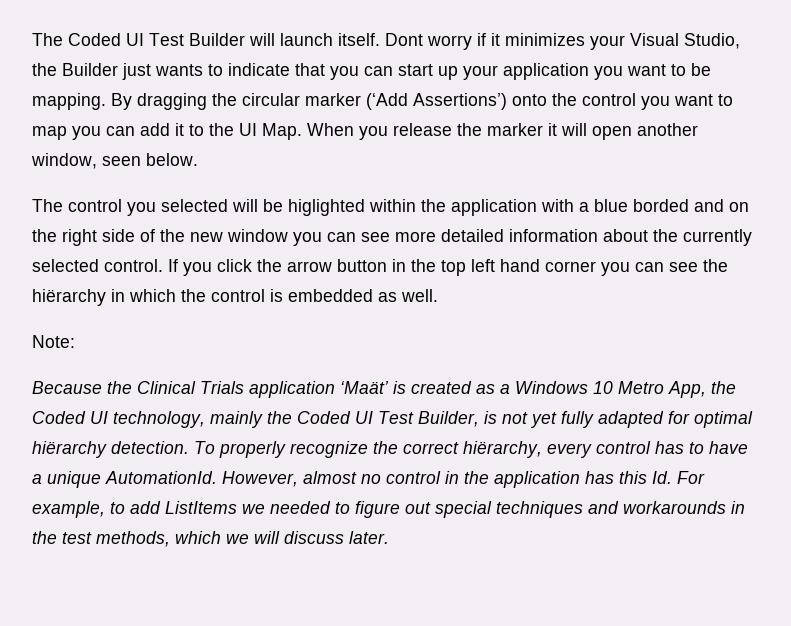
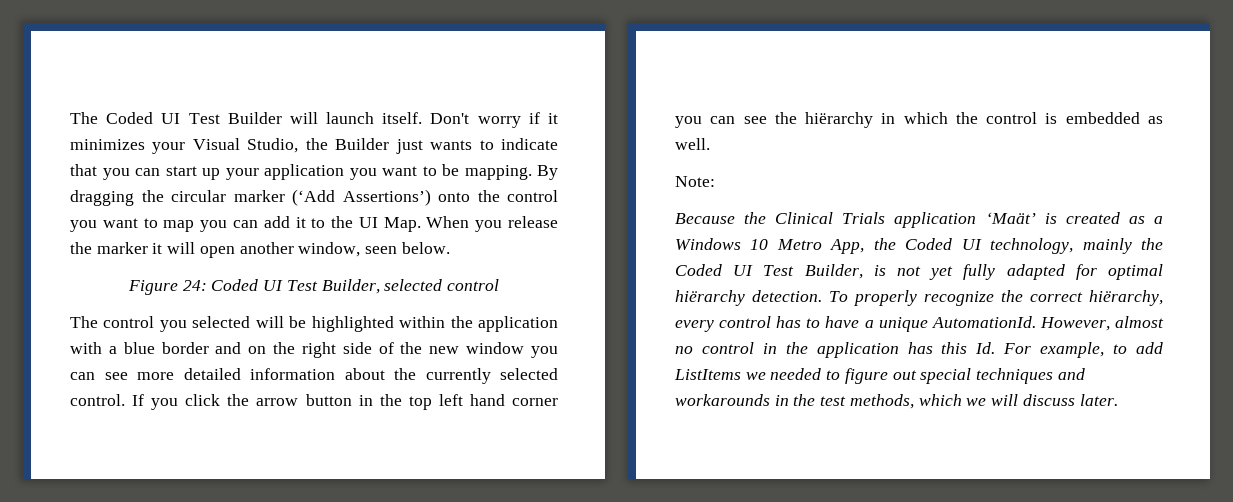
[385,33,423,46] Dont -> [430,113,470,124] Don't
(198, 159) none -> [127,279,500,295] // Figure 24: Coded UI Test Builder, selected control
[288,199,365,216] higlighted -> [311,316,394,332] highlighted
[633,199,689,212] borded -> [161,342,209,354] border

